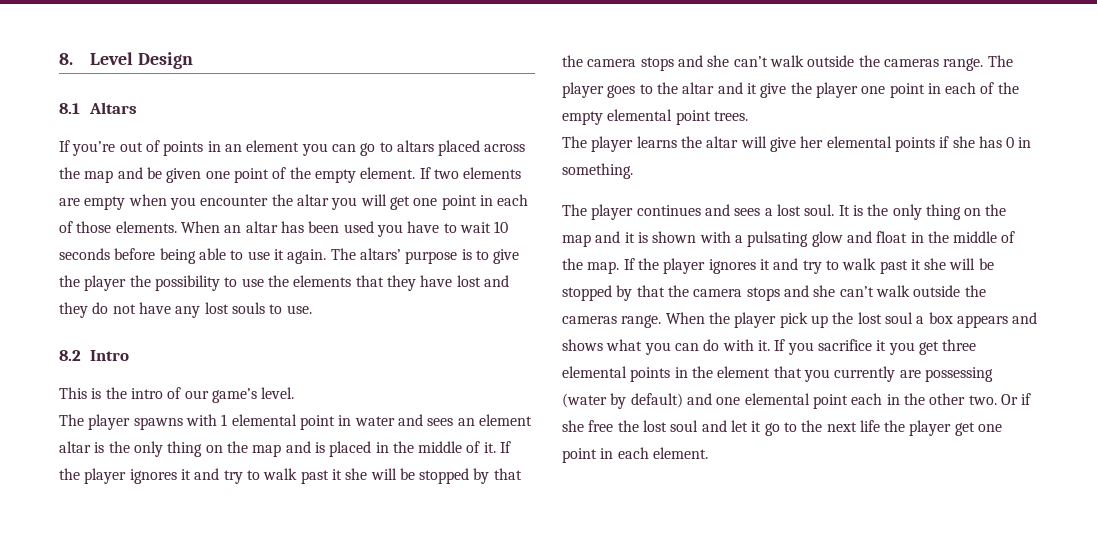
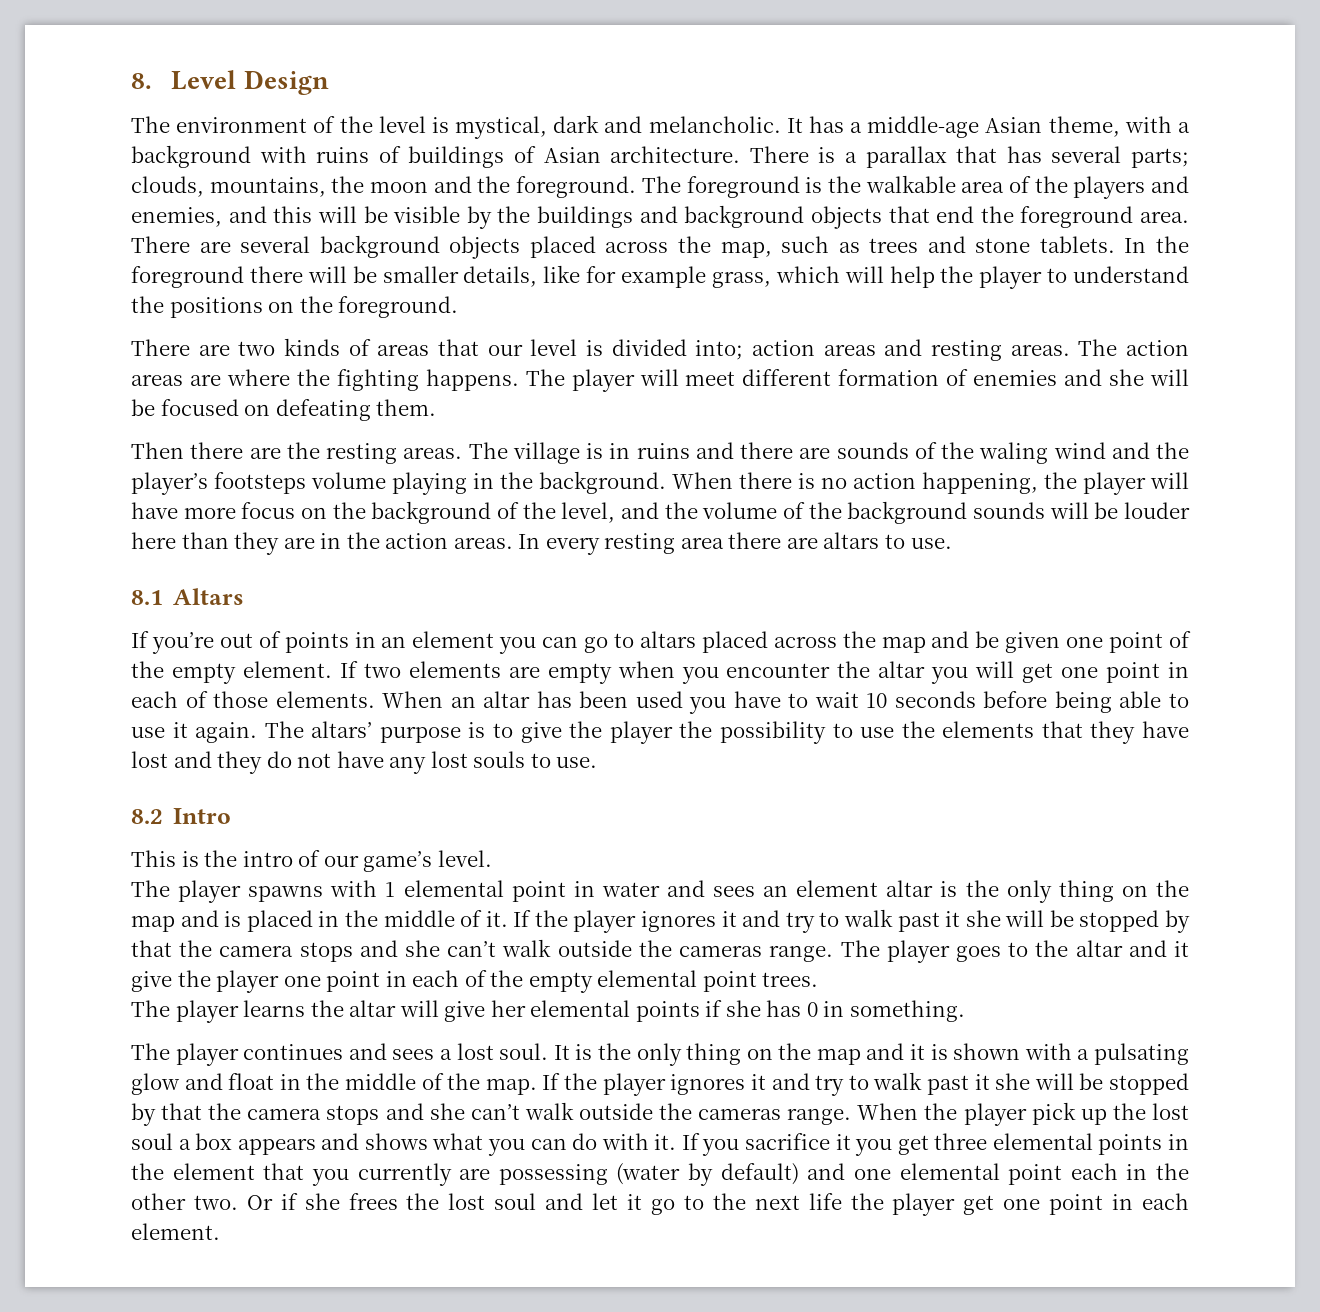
(193, 60) none -> [131,115,1190,139] [131,145,1190,168] [131,175,1189,199] [131,205,1189,229] [131,235,1189,259] [131,265,1189,289] [131,296,459,318] [131,338,1189,361] [131,369,1189,392] [131,399,437,421] [131,442,1189,464] [131,471,1189,495] [131,501,1190,524] [131,532,952,555] // The environment of the level is mystical, dark and melancholic. It has a middle-age Asian theme, with a background with ruins of buildings of Asian architecture. There is a parallax that has several parts; clouds, mountains, the moon and the foreground. The foreground is the walkable area of the players and enemies, and this will be visible by the buildings and background objects that end the foreground area. There are several background objects placed across the map, such as trees and stone tablets. In the foreground there will be smaller details, like for example grass, which will help the player to understand the positions on the foreground. // There are two kinds of areas that our level is divided into; action areas and resting areas. The action areas are where the fighting happens. The player will meet different formation of enemies and she will be focused on defeating them. // Then there are the resting areas. The village is in ruins and there are sounds of the waling wind and the player’s footsteps volume playing in the background. When there is no action happening, the player will have more focus on the background of the level, and the volume of the background sounds will be louder here than they are in the action areas. In every resting area there are altars to use.
[588,420,614,432] free -> [348,1193,398,1210] frees

